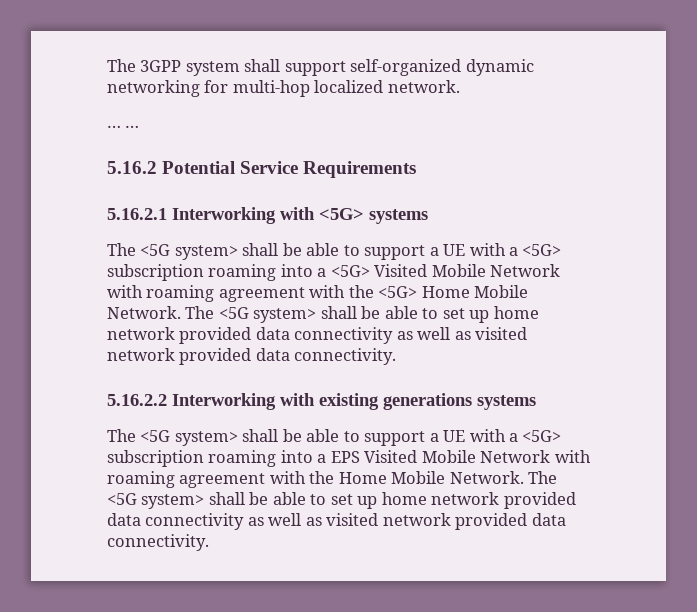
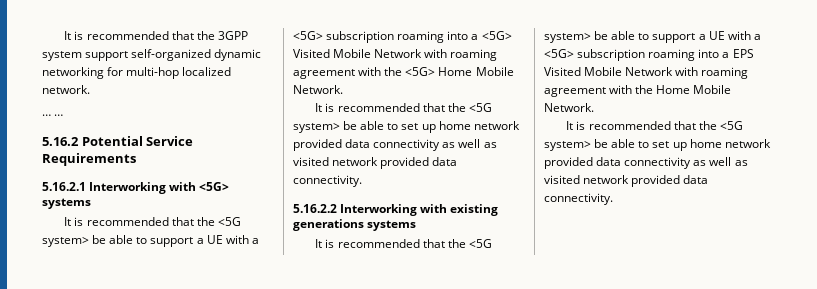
[107,59,136,72] The -> [64,31,215,40] It is recommended that the
[244,59,281,72] shall -> (82, 56) none
[107,243,279,260] The <5G system> shall -> [64,217,241,226] [42,237,89,247] It is recommended that the <5G system>
[185,306,357,323] The <5G system> shall -> [315,103,492,112] [293,123,340,133] // It is recommended that the <5G system>
[107,429,279,446] The <5G system> shall -> [315,239,492,248] [544,33,591,43] It is recommended that the <5G system>
[528,471,558,484] [107,492,245,509] The <5G system> shall -> [566,121,743,130] [544,141,591,151] // It is recommended that the <5G system>

